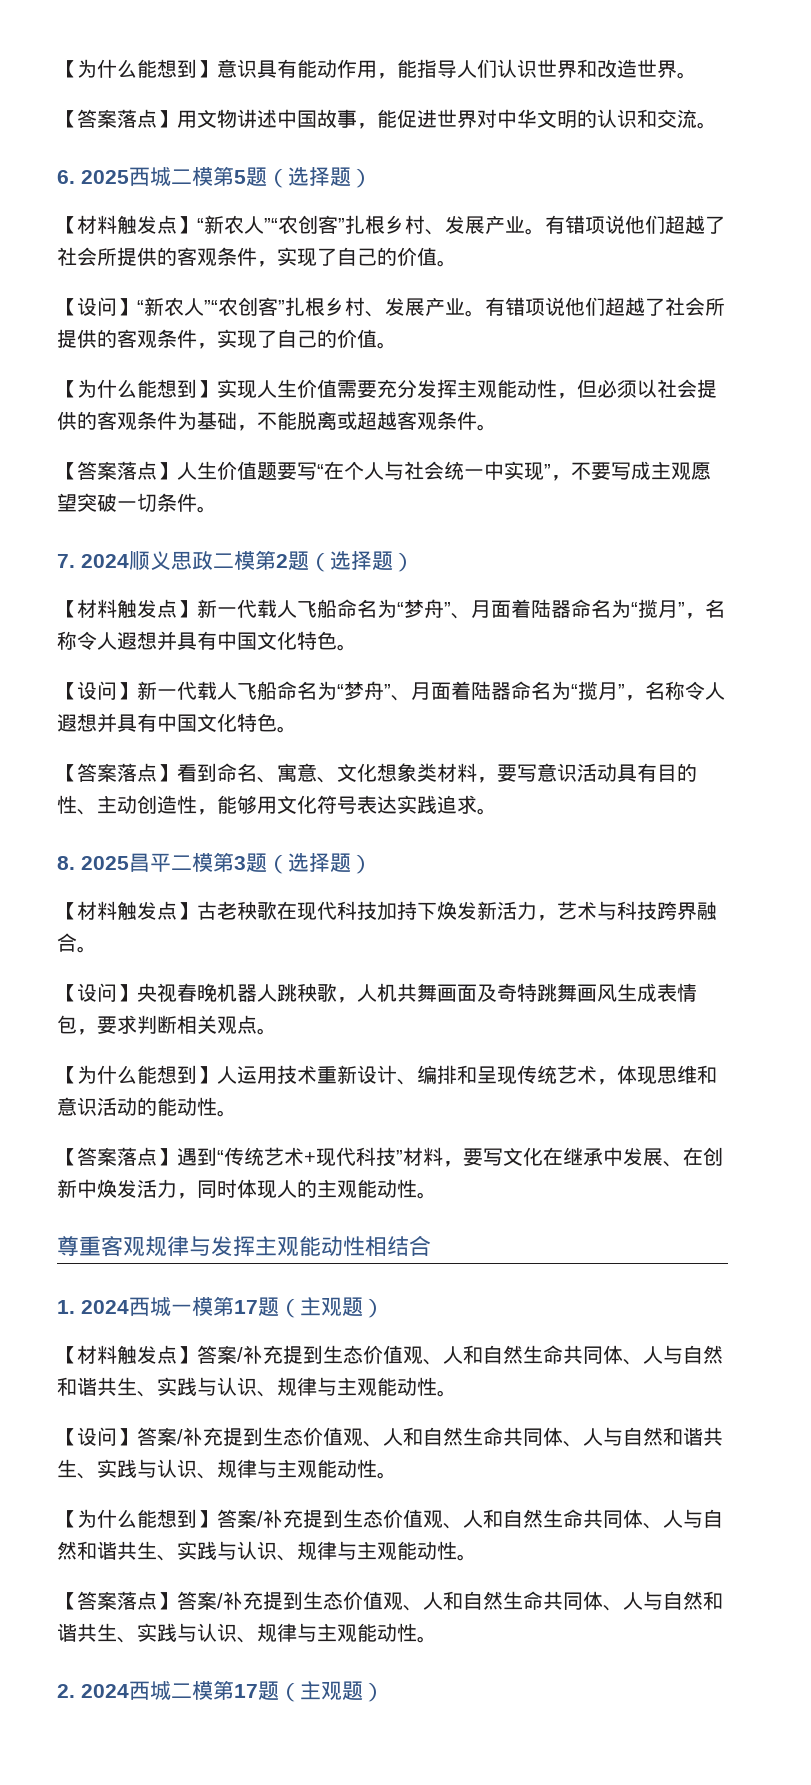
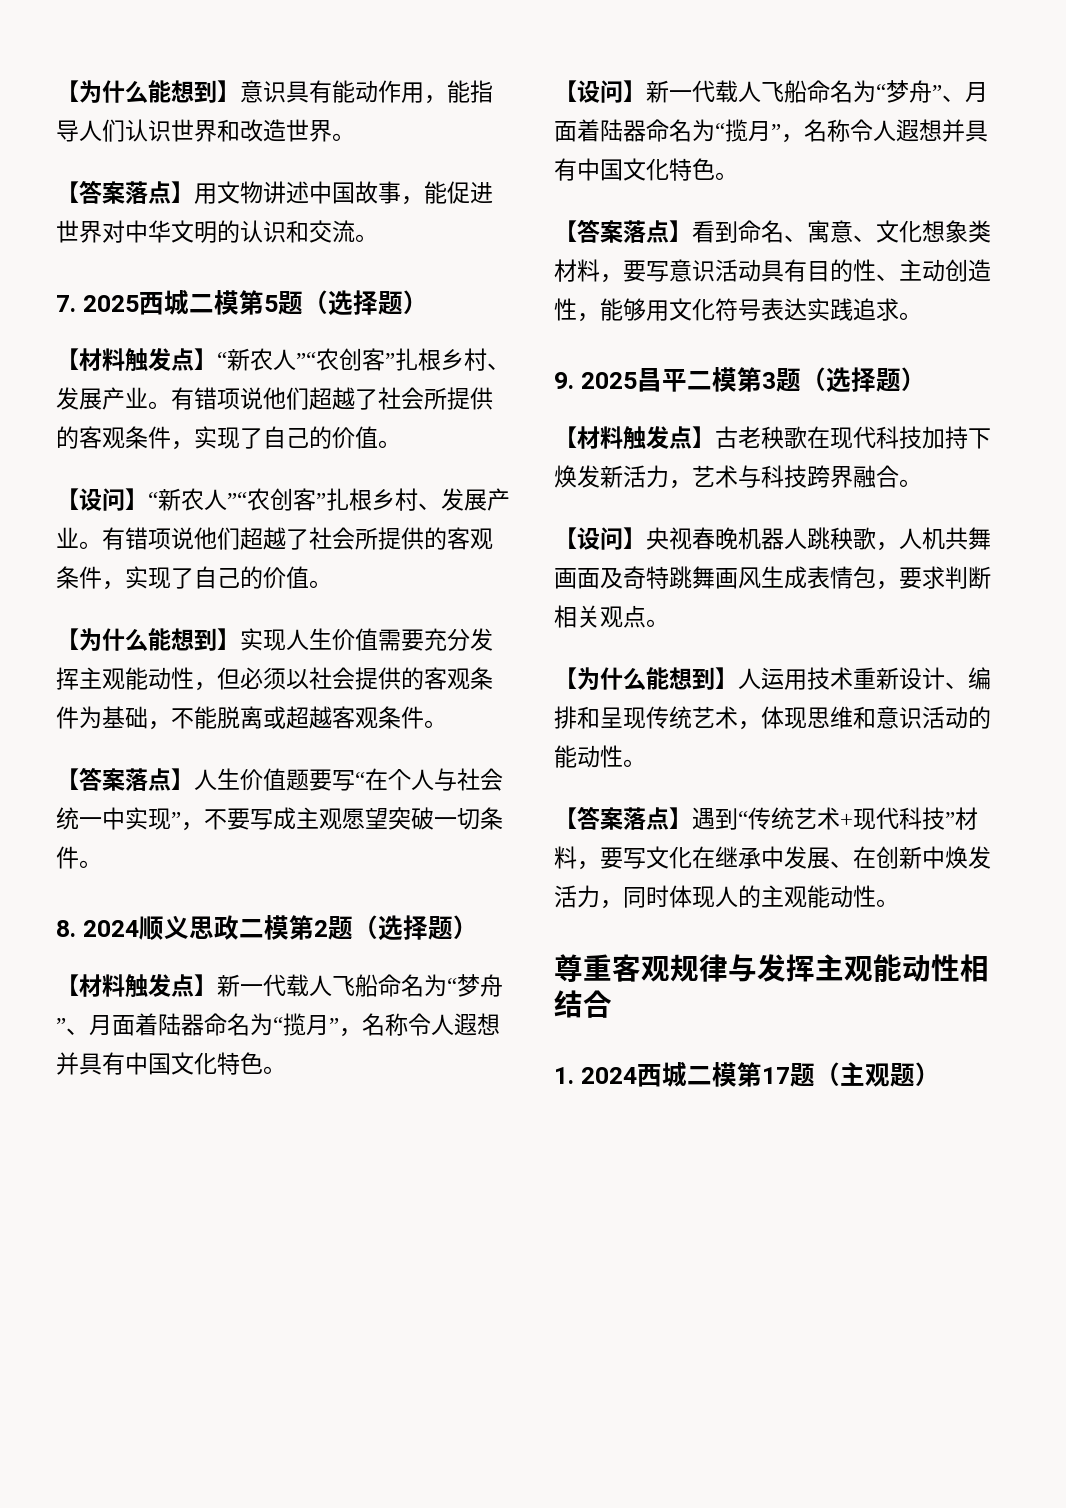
[57,170,75,184] 6. -> [56,295,76,312] 7.
[57,554,75,568] 7. -> [56,920,76,937] 8.
[57,856,75,870] 8. -> [554,372,574,389] 9.
[171,1296,384,1318] [57,1345,723,1365] [57,1377,457,1397] [57,1427,723,1447] [57,1459,397,1479] [57,1509,723,1529] [57,1541,477,1561] [57,1591,723,1611] [57,1623,437,1643] [57,1681,171,1701] 一模第17题（主观题） // 【材料触发点】答案/补充提到生态价值观、人和自然生命共同体、人与自然和谐共生、实践与认识、规律与主观能动性。 // 【设问】答案/补充提到生态价值观、人和自然生命共同体、人与自然和谐共生、实践与认识、规律与主观能动性。 // 【为什么能想到】答案/补充提到生态价值观、人和自然生命共同体、人与自然和谐共生、实践与认识、规律与主观能动性。 // 【答案落点】答案/补充提到生态价值观、人和自然生命共同体、人与自然和谐共生、实践与认识、规律与主观能动性。 // 2. 2024西城 -> (687, 1074) none

